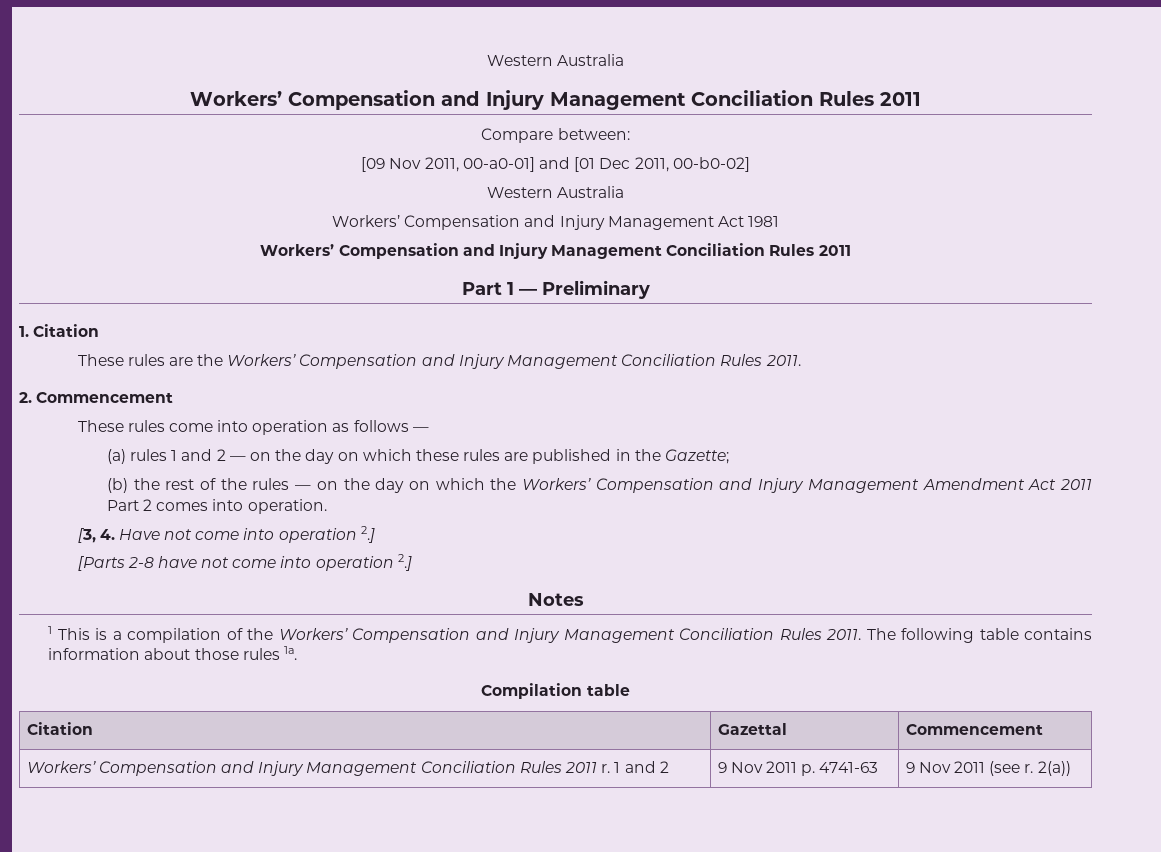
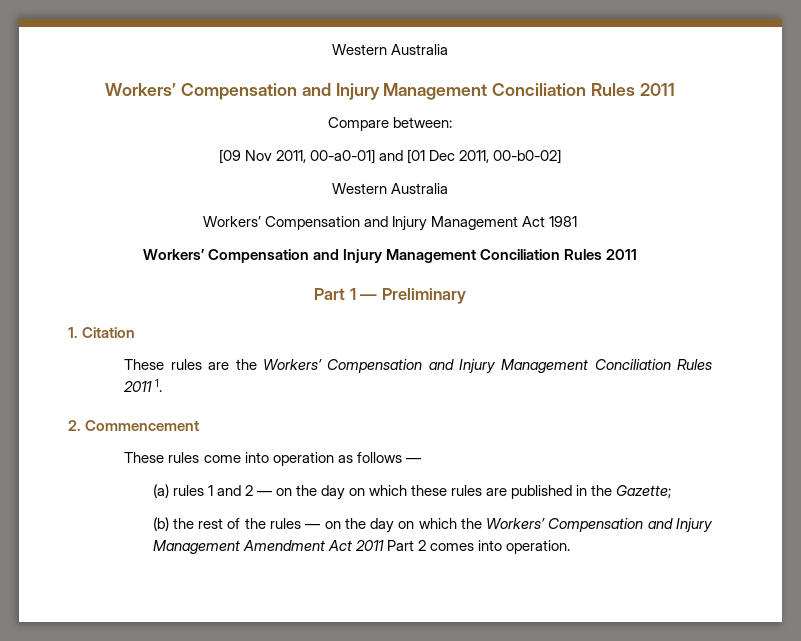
[765,355,801,366] 2011. -> [123,379,163,392] 2011 1.
[77,526,375,543] [77,554,412,571] [527,593,584,606] [48,626,1092,643] [48,646,298,660] [481,683,630,699] [26,722,93,735] [717,723,787,735] [905,724,1043,735] [26,761,669,776] [717,761,879,776] [905,761,1071,776] // [3, 4. Have not come into operation 2.] // [Parts 2-8 have not come into operation 2.] // Notes // 1 This is a compilation of the Workers’ Compensation and Injury Management Conciliation Rules 2011. The following table contains information about those rules 1a. // Compilation table // Citation | Gazettal | Commencement // Workers’ Compensation and Injury Management Conciliation Rules 2011 r. 1 and 2 | 9 Nov 2011 p. 4741-63 | 9 Nov 2011 (see r. 2(a)) -> (571, 547) none

